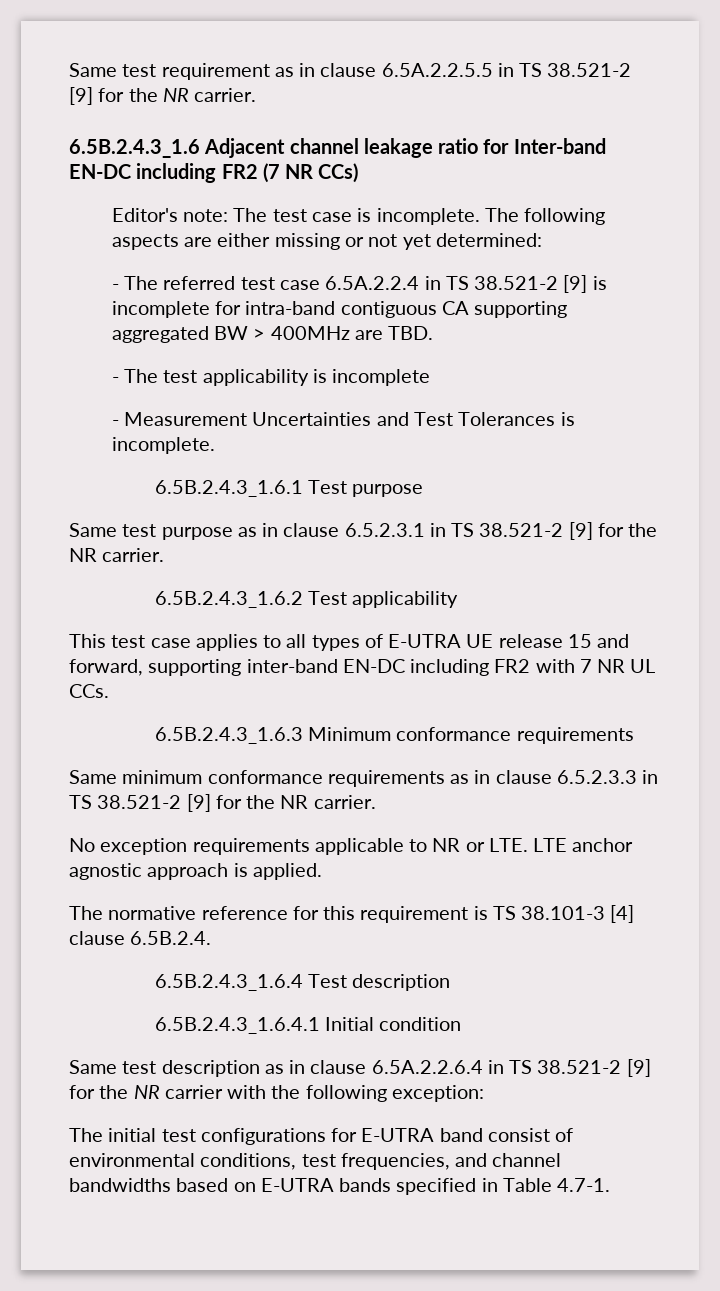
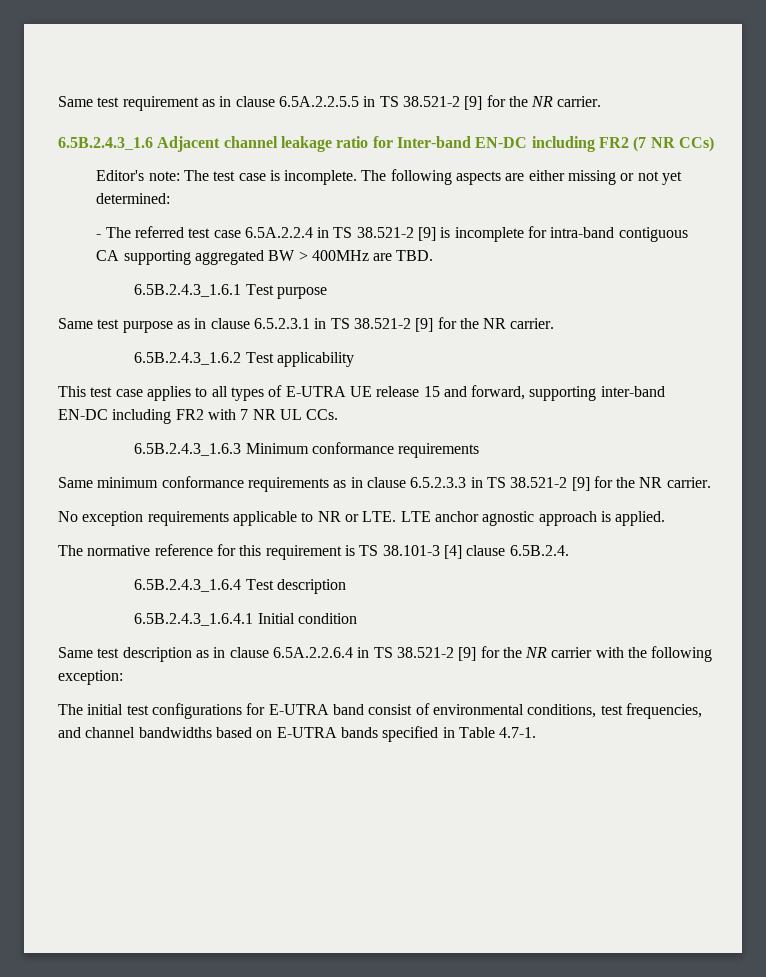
[111,369,431,386] [111,412,575,426] [111,437,215,454] // - The test applicability is incomplete // - Measurement Uncertainties and Test Tolerances is incomplete. -> (434, 255) none

